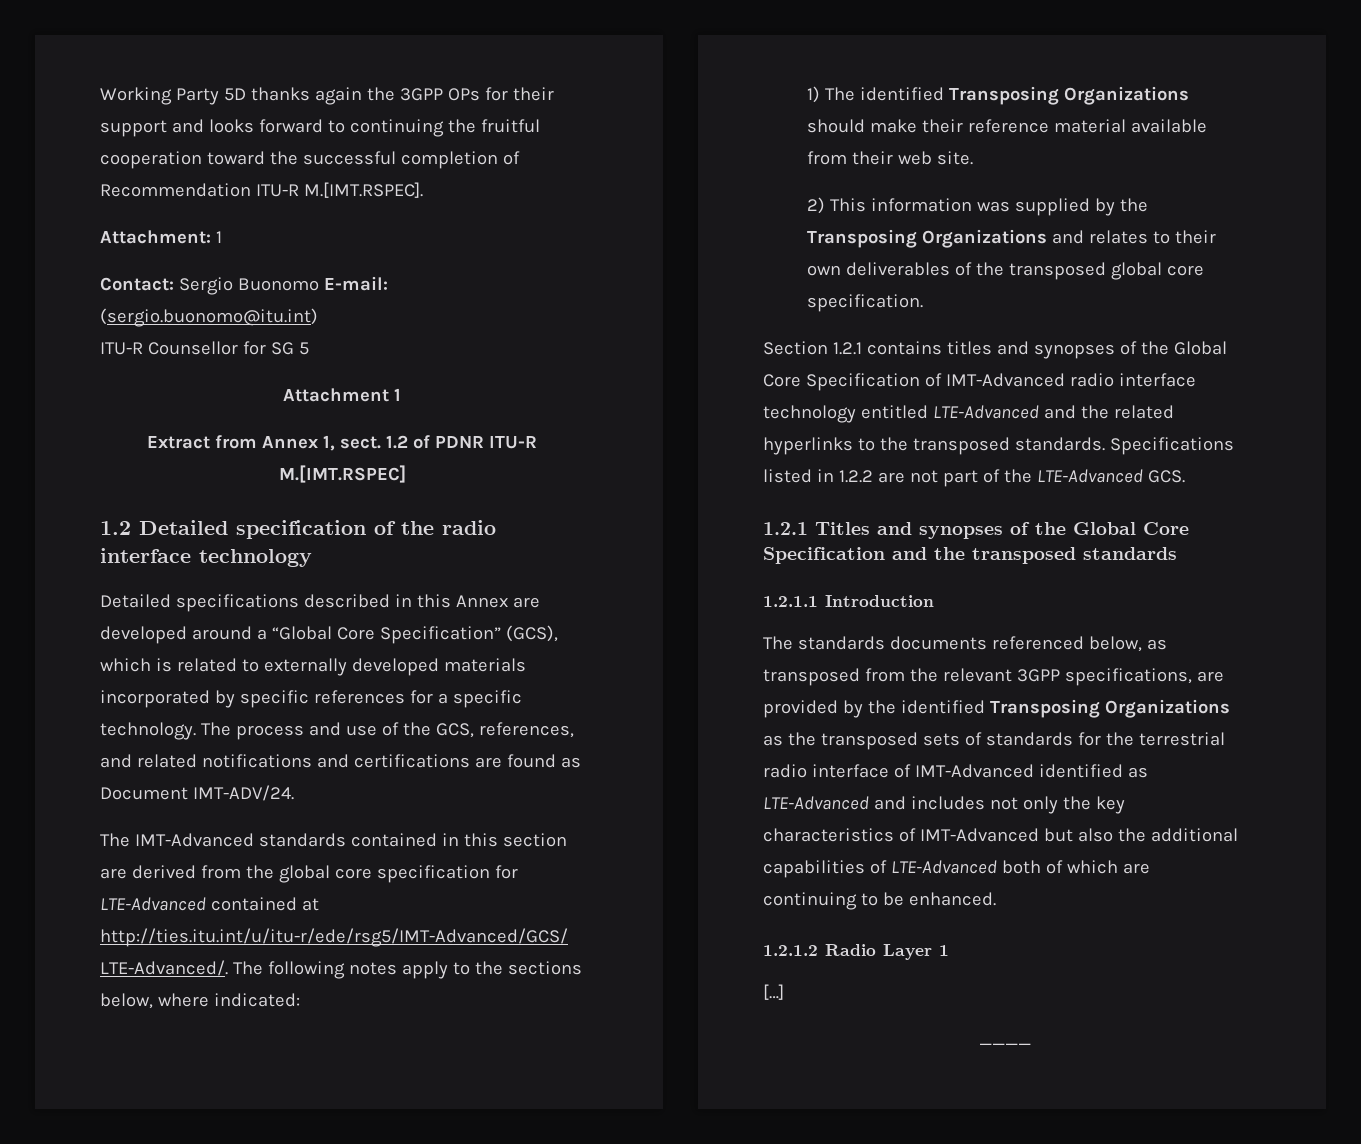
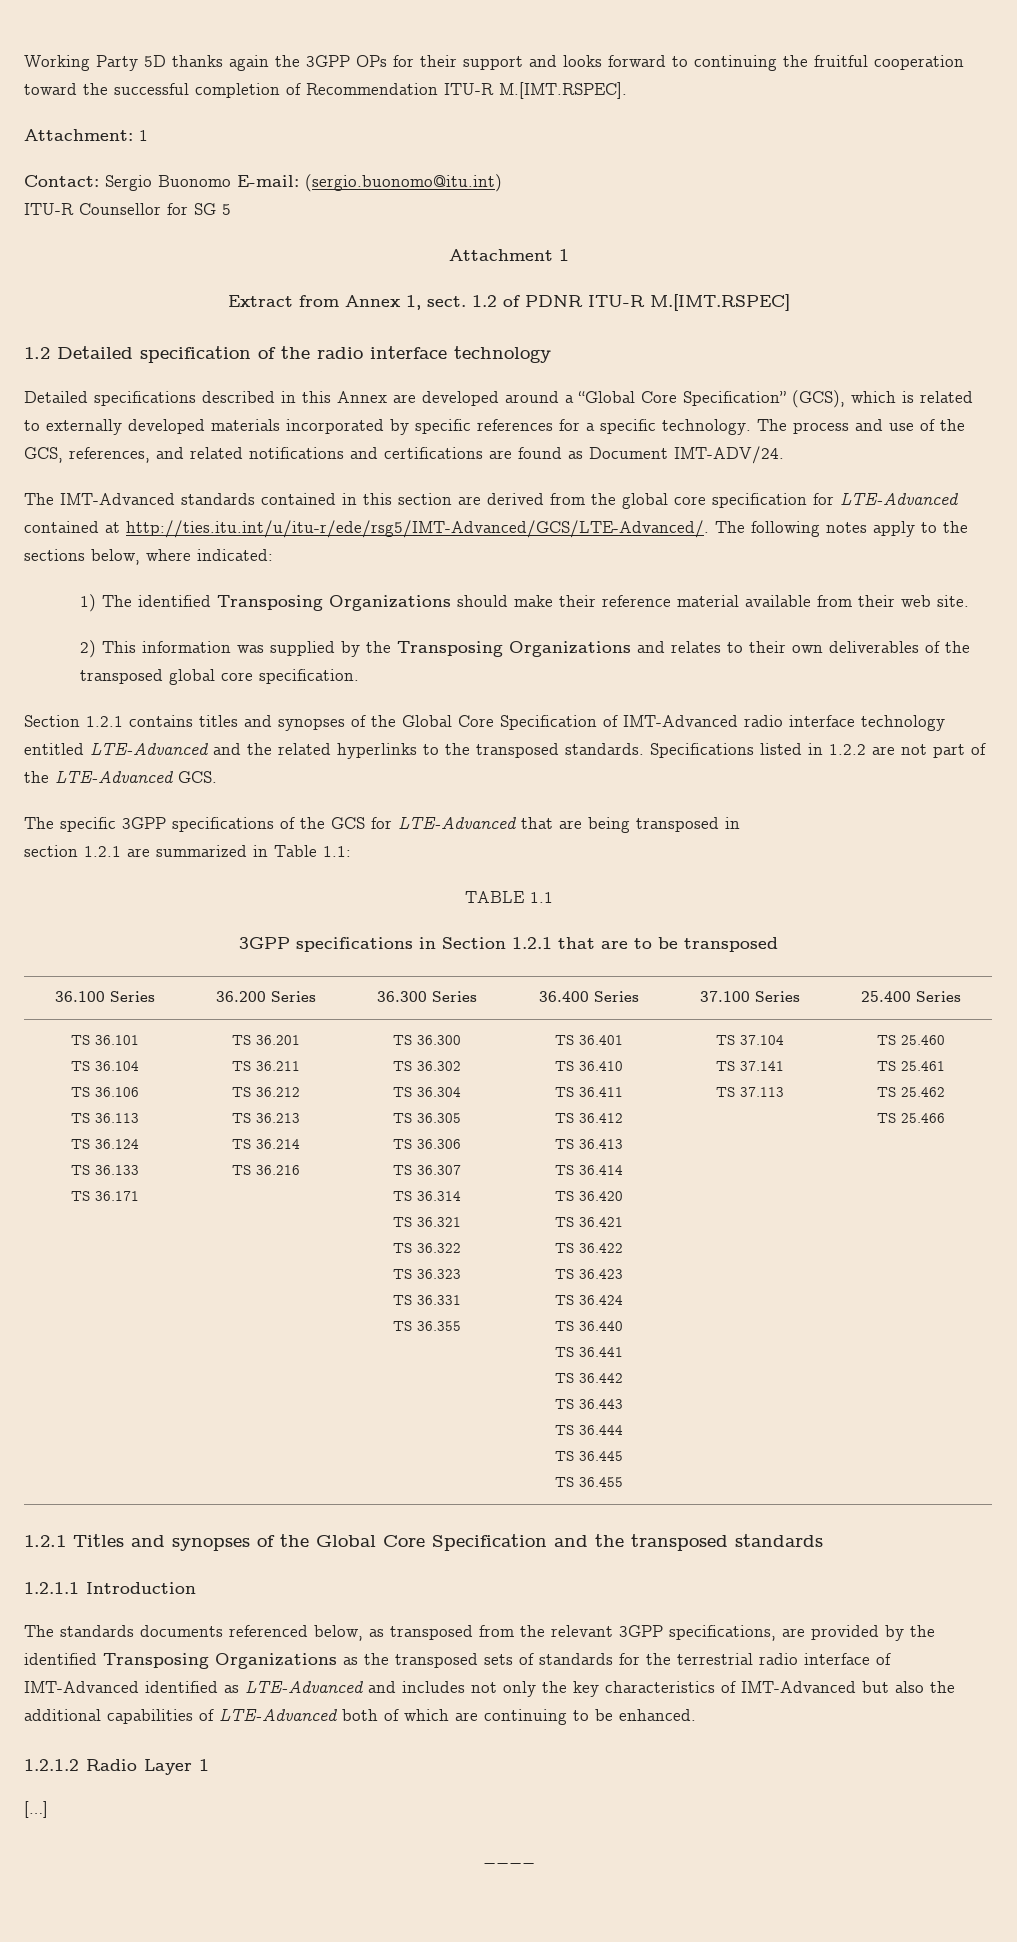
(1185, 476) none -> [24,816,740,833] [24,845,351,857] [464,891,553,903] [239,937,778,952] [54,991,155,1002] [215,991,316,1002] [377,991,477,1002] [538,991,639,1002] [700,991,800,1002] [861,991,961,1002] [71,1035,139,1045] [71,1061,139,1071] [71,1087,139,1097] [71,1113,139,1123] [71,1139,139,1149] [71,1165,139,1175] [71,1191,139,1201] [231,1035,300,1045] [231,1061,300,1071] [231,1087,300,1097] [231,1113,300,1123] [231,1139,300,1149] [231,1165,300,1175] [393,1035,461,1045] [393,1061,461,1071] [393,1087,461,1097] [393,1113,461,1123] [393,1139,461,1149] [393,1165,461,1175] [393,1191,461,1201] [393,1217,461,1227] [393,1243,461,1253] [393,1269,461,1279] [393,1295,461,1305] [393,1321,461,1331] [554,1035,623,1045] [554,1061,623,1071] [554,1087,623,1097] [554,1113,623,1123] [554,1139,623,1149] [554,1165,623,1175] [554,1191,623,1201] [554,1217,623,1227] [554,1243,623,1253] [554,1269,623,1279] [554,1295,623,1305] [554,1321,623,1331] [554,1347,623,1357] [554,1373,623,1383] [554,1399,623,1409] [554,1425,623,1435] [554,1451,623,1461] [554,1477,623,1487] [716,1035,784,1045] [716,1061,784,1071] [716,1087,784,1097] [877,1035,945,1045] [877,1061,945,1071] [877,1087,945,1097] [877,1113,945,1123] // The specific 3GPP specifications of the GCS for LTE-Advanced that are being transposed in // section 1.2.1 are summarized in Table 1.1: // TABLE 1.1 // 3GPP specifications in Section 1.2.1 that are to be transposed // 36.100 Series | 36.200 Series | 36.300 Series | 36.400 Series | 37.100 Series | 25.400 Series // TS 36.101 // TS 36.104 // TS 36.106 // TS 36.113 // TS 36.124 // TS 36.133 // TS 36.171 | TS 36.201 // TS 36.211 // TS 36.212 // TS 36.213 // TS 36.214 // TS 36.216 | TS 36.300 // TS 36.302 // TS 36.304 // TS 36.305 // TS 36.306 // TS 36.307 // TS 36.314 // TS 36.321 // TS 36.322 // TS 36.323 // TS 36.331 // TS 36.355 | TS 36.401 // TS 36.410 // TS 36.411 // TS 36.412 // TS 36.413 // TS 36.414 // TS 36.420 // TS 36.421 // TS 36.422 // TS 36.423 // TS 36.424 // TS 36.440 // TS 36.441 // TS 36.442 // TS 36.443 // TS 36.444 // TS 36.445 // TS 36.455 | TS 37.104 // TS 37.141 // TS 37.113 | TS 25.460 // TS 25.461 // TS 25.462 // TS 25.466

